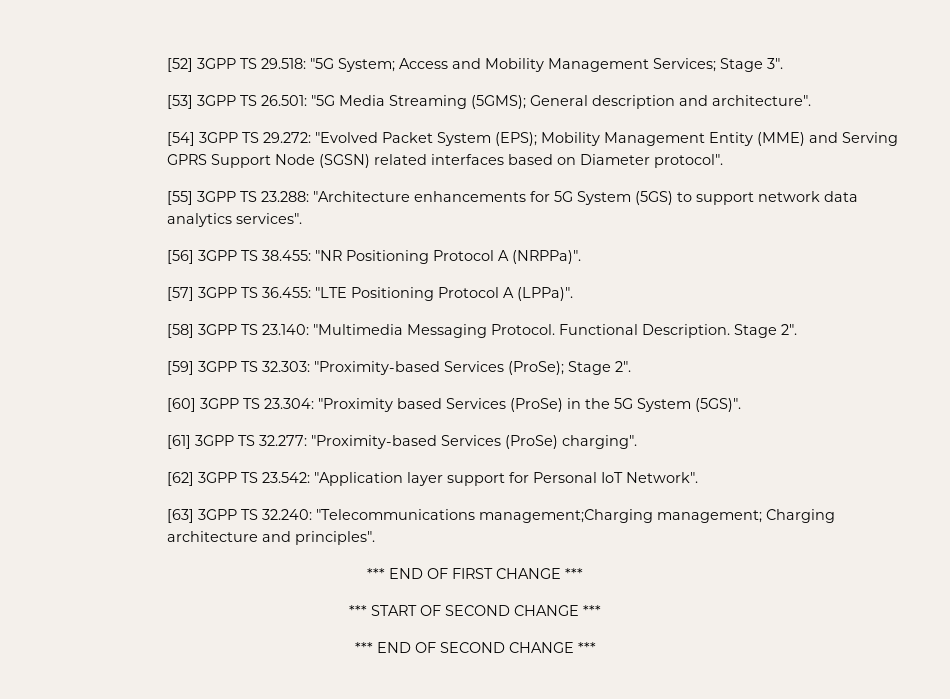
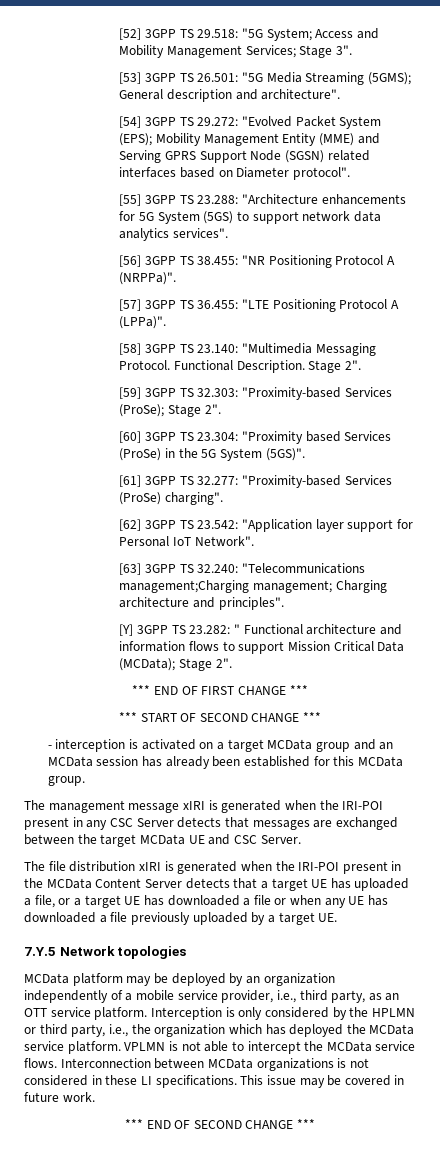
(375, 538) none -> [119,624,402,636] [119,641,405,654] [119,658,232,671] // [Y] 3GPP TS 23.282: " Functional architecture and information flows to support Mission Critical Data (MCData); Stage 2".
(601, 610) none -> [47,739,394,752] [47,756,403,769] [47,776,85,786] [24,800,384,813] [24,817,398,830] [24,834,301,847] [24,861,402,874] [24,878,410,891] [24,895,389,908] [24,912,338,925] [24,946,187,959] [24,973,335,986] [24,990,400,1003] [24,1007,415,1020] [24,1024,415,1037] [24,1041,416,1054] [24,1058,369,1071] [24,1075,405,1088] [24,1092,95,1102] // - interception is activated on a target MCData group and an MCData session has already been established for this MCData group. // The management message xIRI is generated when the IRI-POI present in any CSC Server detects that messages are exchanged between the target MCData UE and CSC Server. // The file distribution xIRI is generated when the IRI-POI present in the MCData Content Server detects that a target UE has uploaded a file, or a target UE has downloaded a file or when any UE has downloaded a file previously uploaded by a target UE. // 7.Y.5 Network topologies // MCData platform may be deployed by an organization independently of a mobile service provider, i.e., third party, as an OTT service platform. Interception is only considered by the HPLMN or third party, i.e., the organization which has deployed the MCData service platform. VPLMN is not able to intercept the MCData service flows. Interconnection between MCData organizations is not considered in these LI specifications. This issue may be covered in future work.

